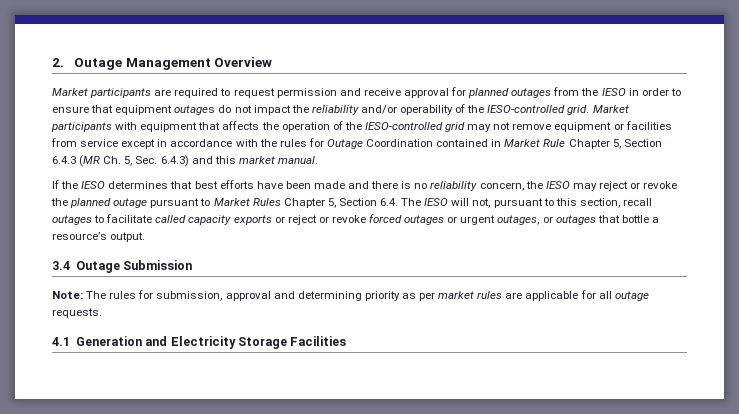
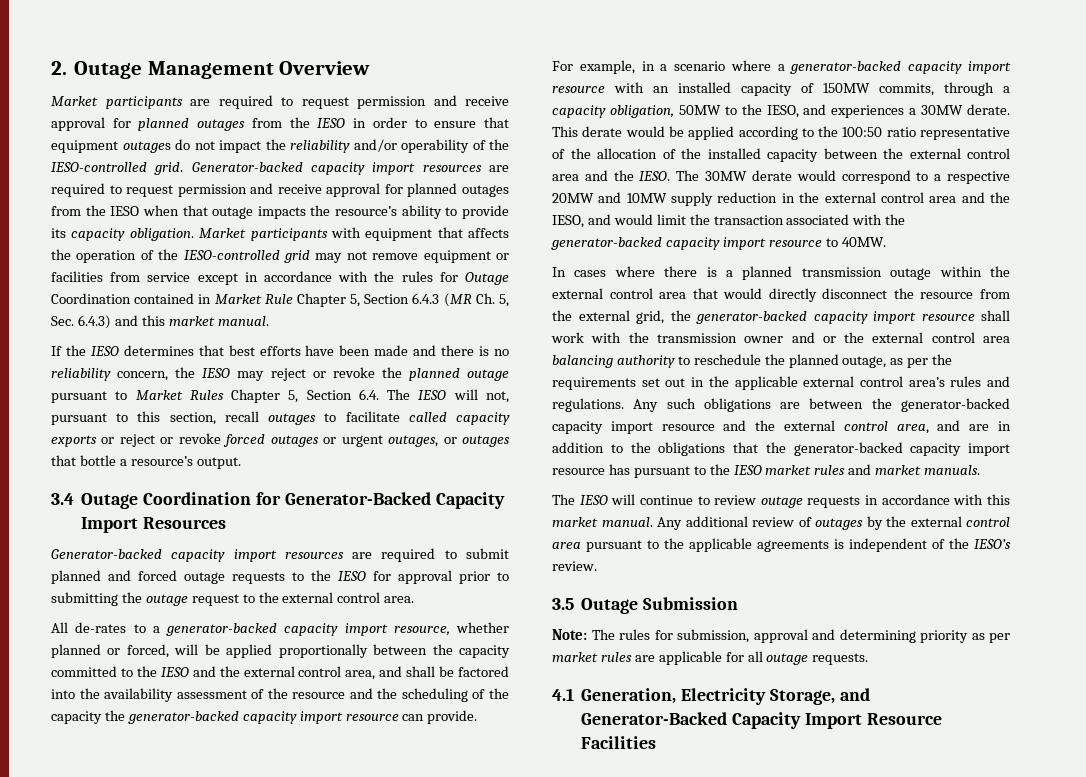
(590, 110) none -> [191,162,509,175] [51,183,509,197] [51,205,509,219] [51,228,194,241] Generator-backed capacity import resources are required to request permission and receive approval for planned outages from the IESO when that outage impacts the resource’s ability to provide its capacity obligation.
(120, 267) none -> [143,492,505,509] [81,517,227,533] [51,548,509,562] [51,570,509,584] [51,592,415,606] [51,622,509,636] [51,644,511,658] [51,666,510,680] [51,688,510,702] [51,710,478,724] [552,60,1011,74] [552,82,1010,96] [552,104,1010,118] [552,126,1011,140] [552,148,1010,162] [552,170,1010,184] [552,192,1011,206] [552,214,906,228] [551,237,886,250] [552,266,1010,280] [552,288,1010,302] [552,310,1010,324] [551,332,1010,343] [552,354,953,368] [552,376,1010,390] [552,398,1010,412] [552,420,1012,434] [552,442,1010,456] [552,464,981,478] [552,494,1010,508] [552,516,1010,530] [552,538,1011,552] [552,561,597,571] [552,598,639,614] Coordination for Generator-Backed Capacity Import Resources // Generator-backed capacity import resources are required to submit planned and forced outage requests to the IESO for approval prior to submitting the outage request to the external control area. // All de-rates to a generator-backed capacity import resource, whether planned or forced, will be applied proportionally between the capacity committed to the IESO and the external control area, and shall be factored into the availability assessment of the resource and the scheduling of the capacity the generator-backed capacity import resource can provide. // For example, in a scenario where a generator-backed capacity import resource with an installed capacity of 150MW commits, through a capacity obligation, 50MW to the IESO, and experiences a 30MW derate. This derate would be applied according to the 100:50 ratio representative of the allocation of the installed capacity between the external control area and the IESO. The 30MW derate would correspond to a respective 20MW and 10MW supply reduction in the external control area and the IESO, and would limit the transaction associated with the generator-backed capacity import resource to 40MW. // In cases where there is a planned transmission outage within the external control area that would directly disconnect the resource from the external grid, the generator-backed capacity import resource shall work with the transmission owner and or the external control area balancing authority to reschedule the planned outage, as per the requirements set out in the applicable external control area’s rules and regulations. Any such obligations are between the generator-backed capacity import resource and the external control area, and are in addition to the obligations that the generator-backed capacity import resource has pursuant to the IESO market rules and market manuals. // The IESO will continue to review outage requests in accordance with this market manual. Any additional review of outages by the external control area pursuant to the applicable agreements is independent of the IESO’s review. // 3.5 Outage
[75,336,287,349] Generation and Electricity Storage -> [581,688,870,705] [581,712,942,729] Generation, Electricity Storage, and Generator-Backed Capacity Import Resource

